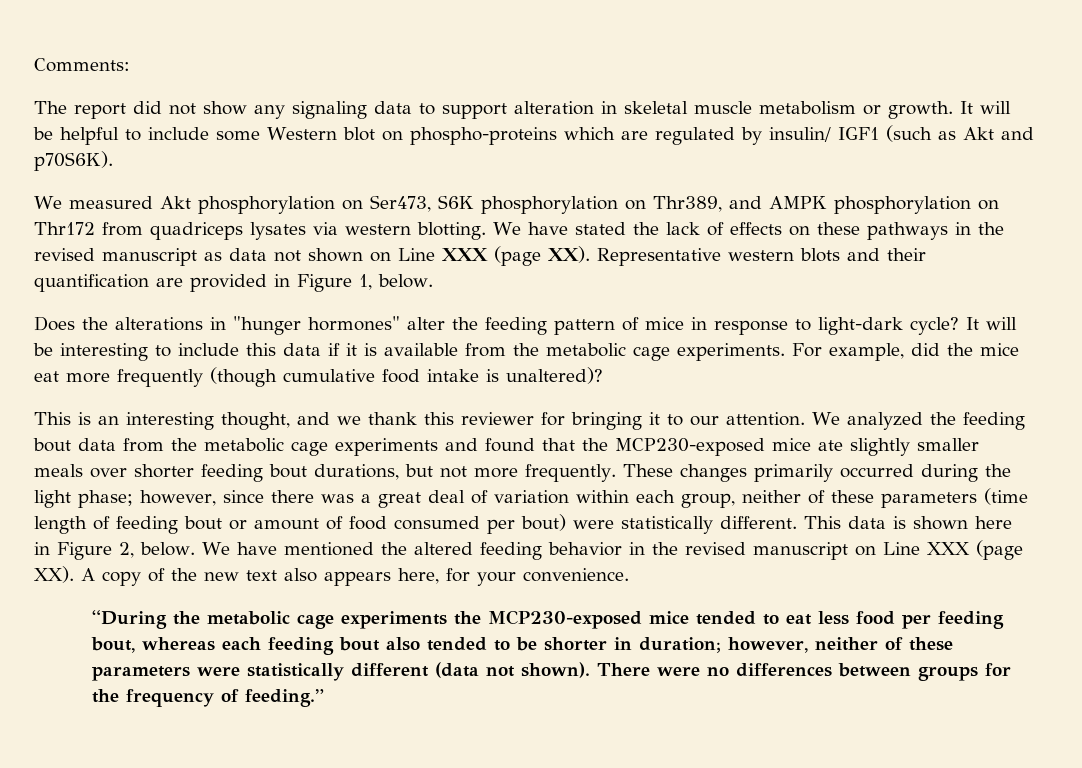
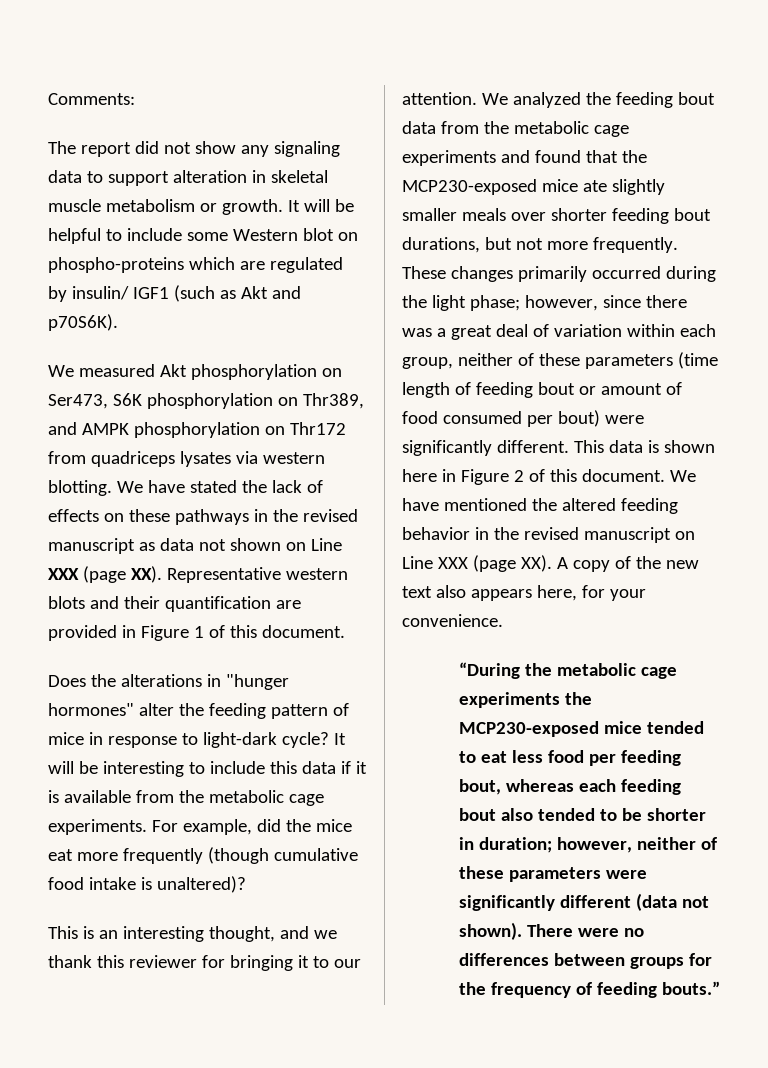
[359,274,433,290] 1, below. -> [193,625,345,638] 1 of this document.
[621,516,713,534] statistically -> [402,440,492,456] significantly
[119,542,195,558] 2, below. -> [513,469,665,482] 2 of this document.
[247,663,345,681] statistically -> [458,895,555,911] significantly
[245,689,325,707] feeding.” -> [596,981,720,998] feeding bouts.”

